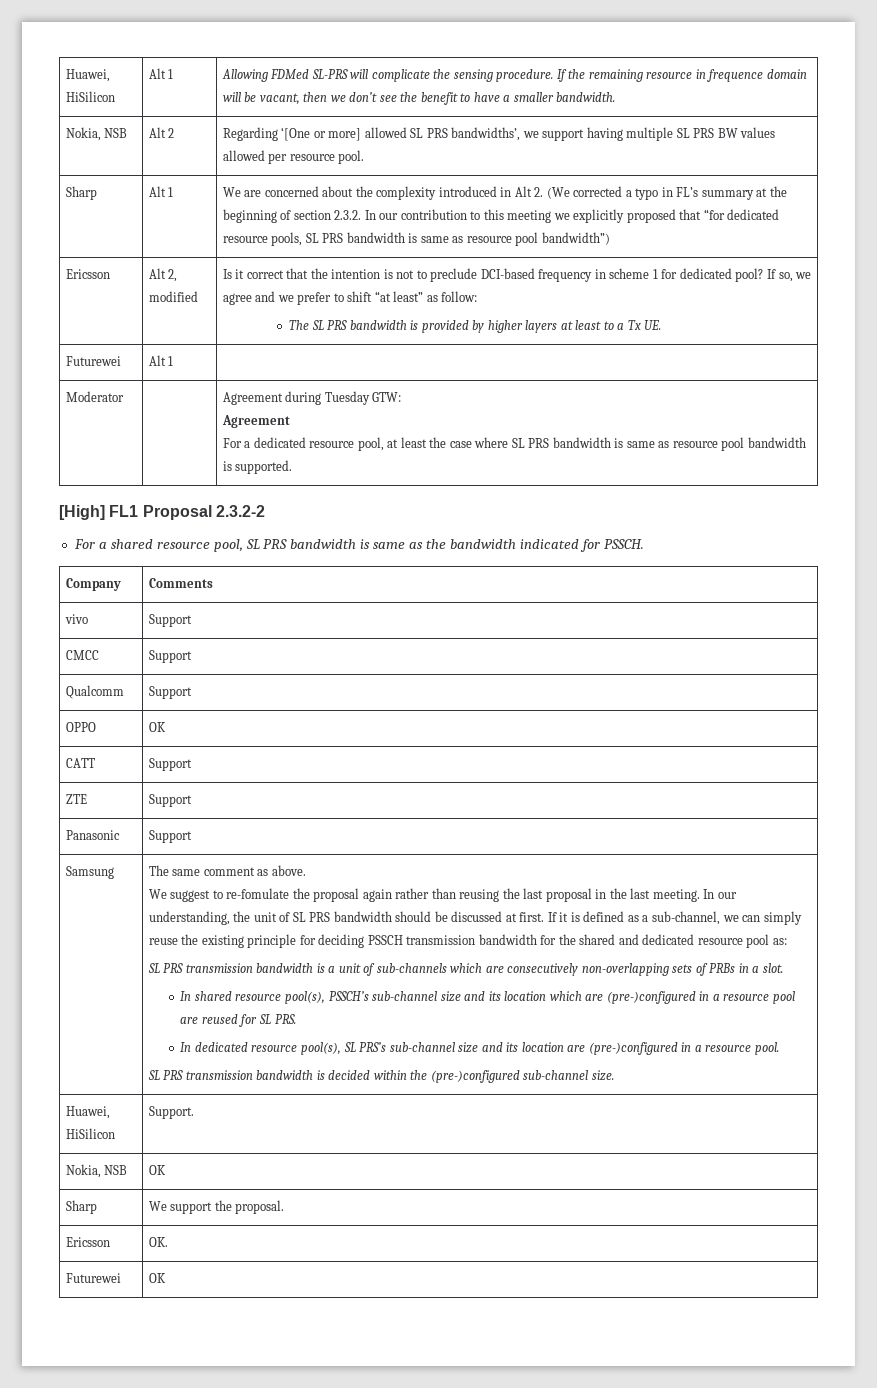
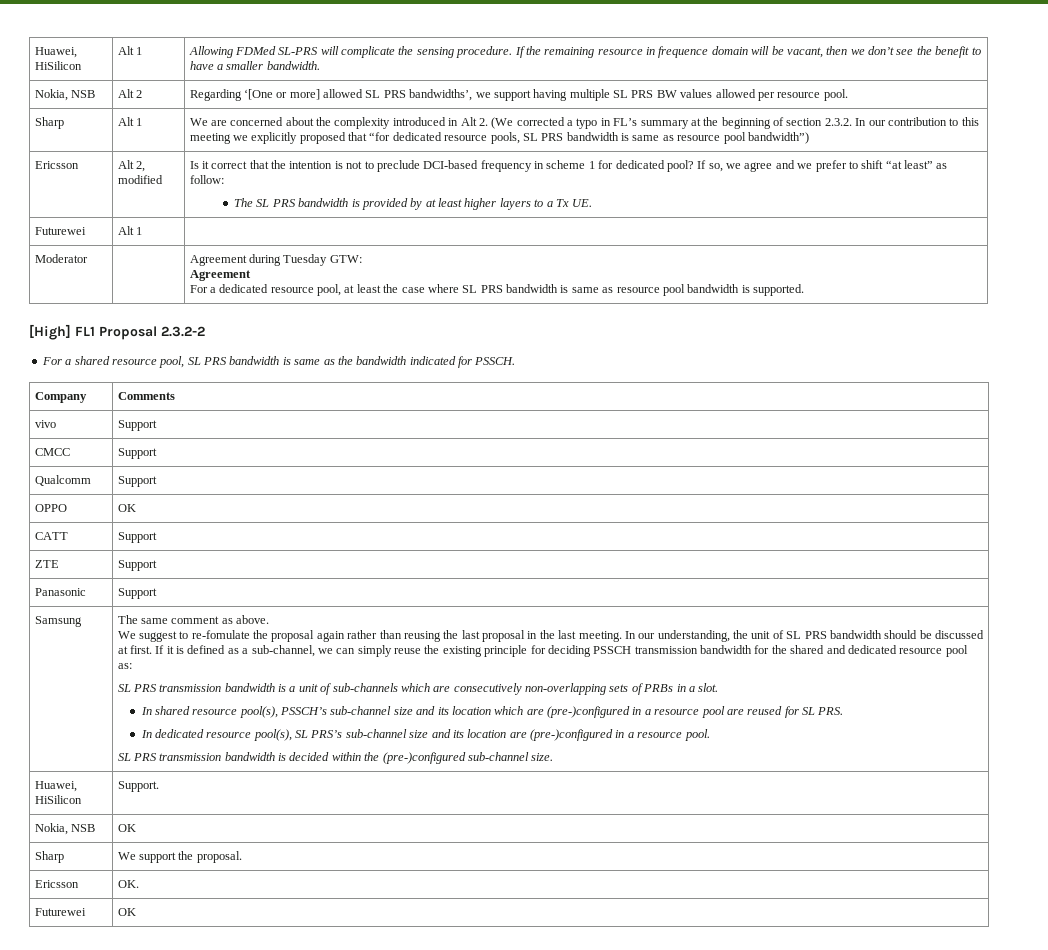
[487,320,602,333] higher layers at least -> [425,198,531,210] at least higher layers

